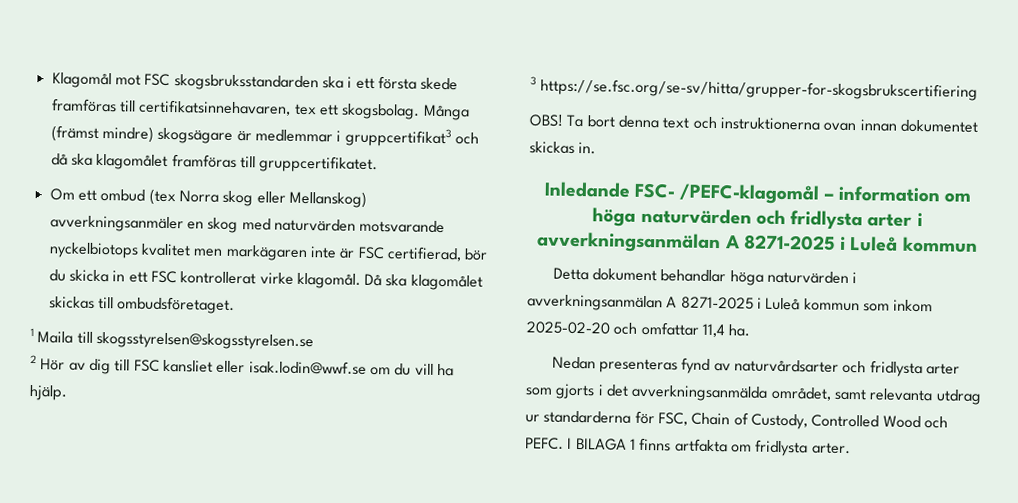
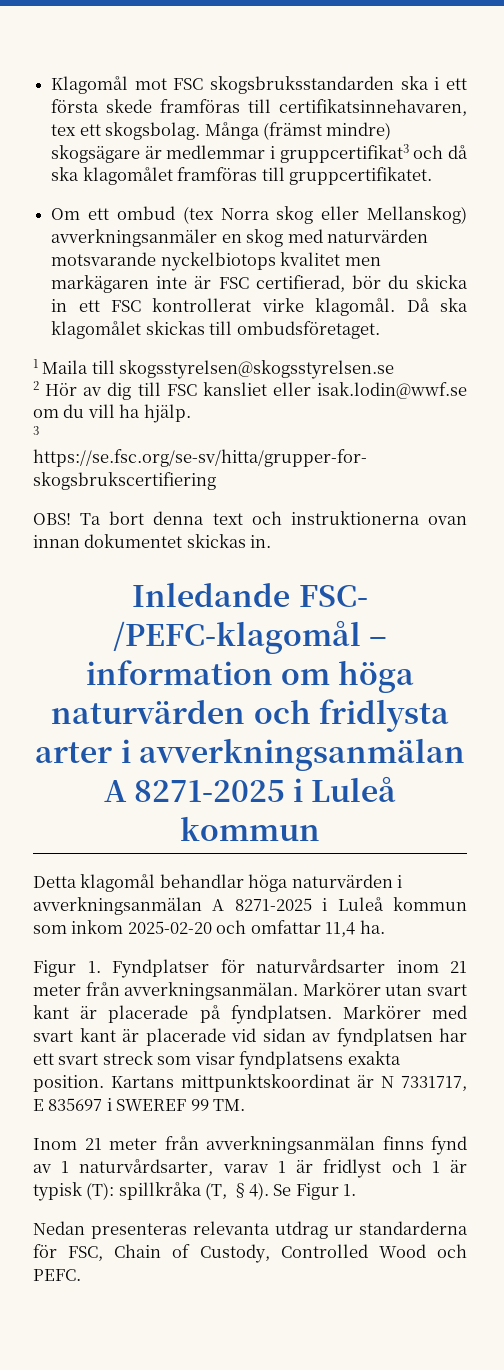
[591,268,657,282] dokument -> [80,874,156,892] klagomål
[551,356,960,378] [525,383,867,402] Nedan presenteras fynd av naturvårdsarter och fridlysta arter som gjorts i det avverkningsanmälda området, samt -> [33,959,467,978] [33,982,468,1000] [33,1005,467,1024] [33,1028,467,1047] [33,1051,401,1070] [33,1074,467,1092] [33,1098,246,1111] [33,1136,467,1155] [33,1159,468,1178] [33,1182,357,1201] [33,1221,187,1239] Figur 1. Fyndplatser för naturvårdsarter inom 21 meter från avverkningsanmälan. Markörer utan svart kant är placerade på fyndplatsen. Markörer med svart kant är placerade vid sidan av fyndplatsen har ett svart streck som visar fyndplatsens exakta position. Kartans mittpunktskoordinat är N 7331717, E 835697 i SWEREF 99 TM. // Inom 21 meter från avverkningsanmälan finns fynd av 1 naturvårdsarter, varav 1 är fridlyst och 1 är typisk (T): spillkråka (T, §4). Se Figur 1. // Nedan presenteras
[567,437,851,457] I BILAGA 1 finns artfakta om fridlysta arter. -> (81, 1275) none

